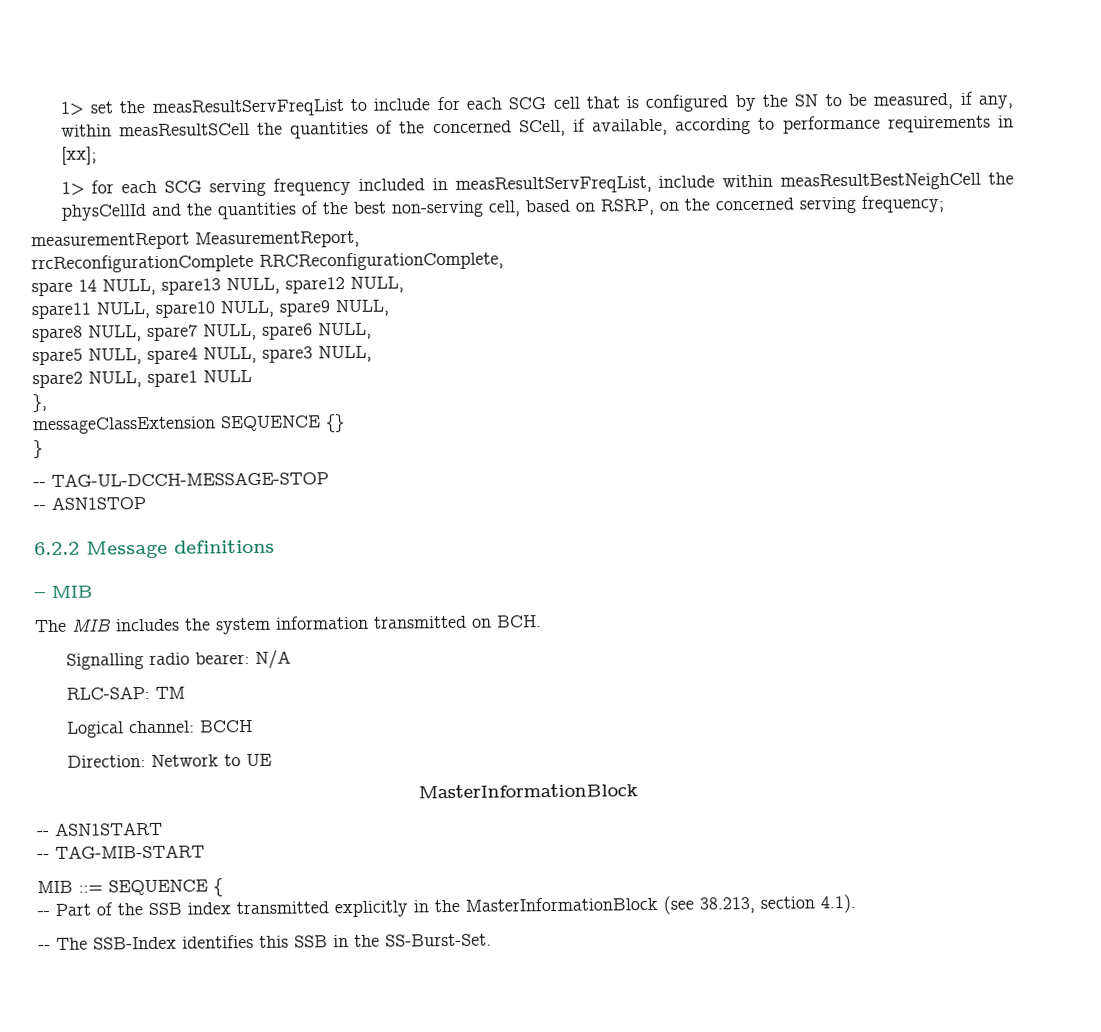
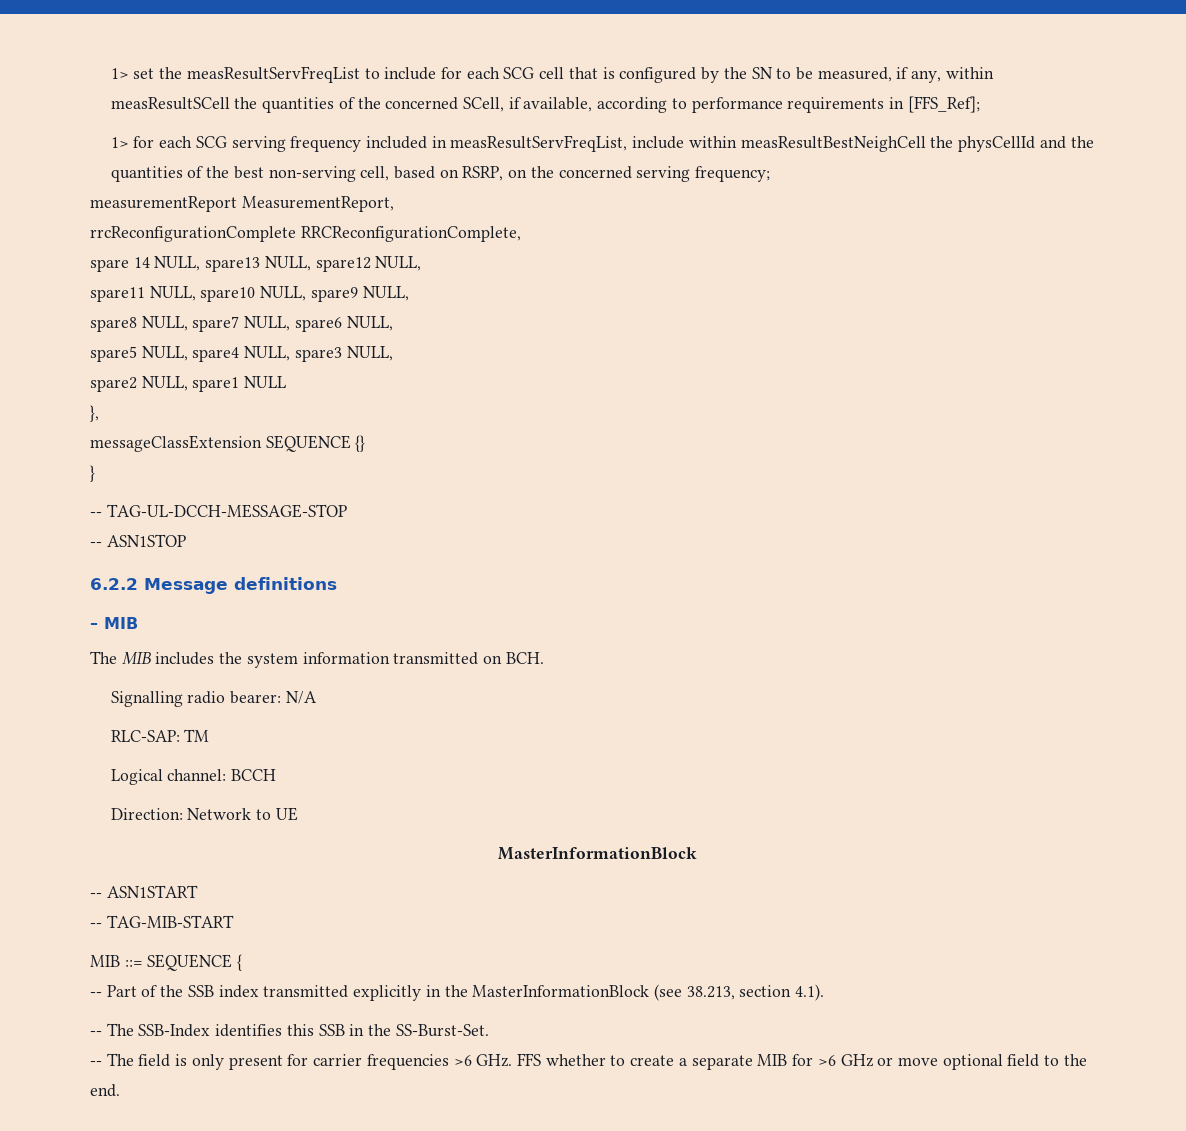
[60,146,97,165] [xx]; -> [907,96,980,113] [FFS_Ref];
(492, 940) none -> [90,1053,1087,1070] [90,1084,120,1097] // -- The field is only present for carrier frequencies >6 GHz. FFS whether to create a separate MIB for >6 GHz or move optional field to the end.

